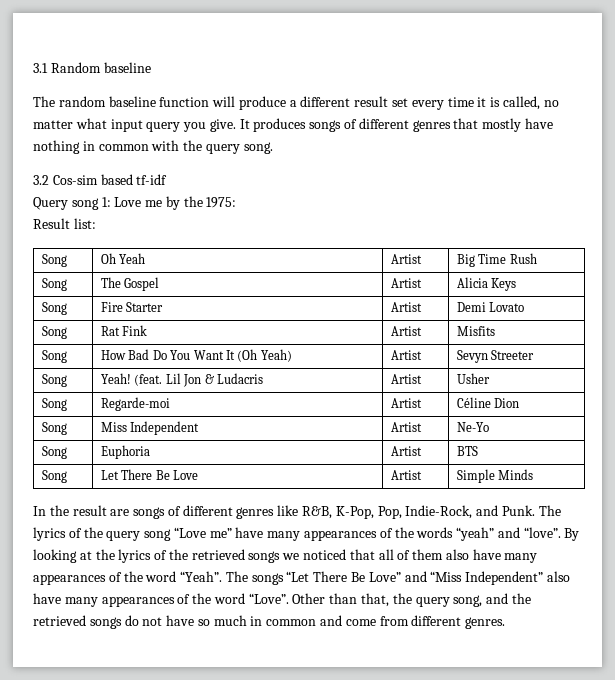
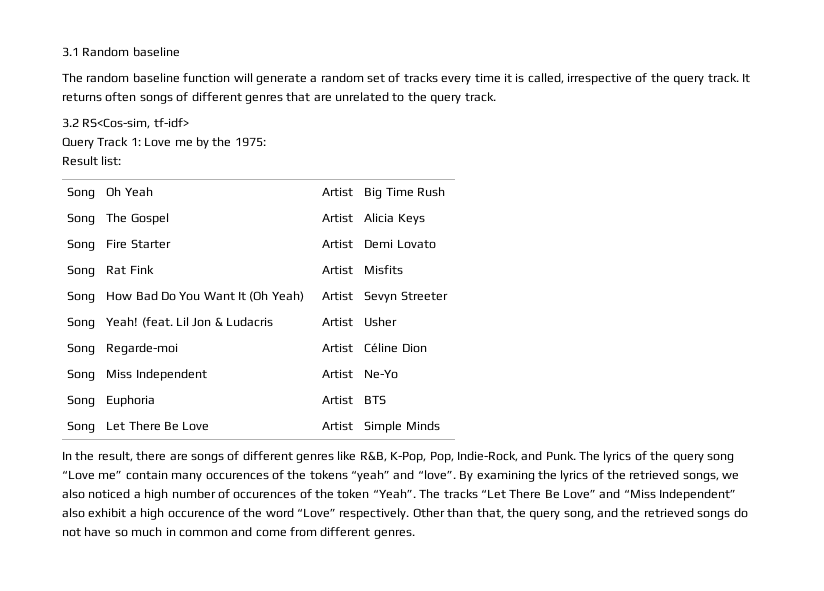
[238,96,409,110] produce a different result set -> [255,73,438,85] generate a random set of tracks
[543,100,559,107] [33,118,307,132] no matter what input query you give. It produces -> [567,73,750,85] [62,92,137,102] irrespective of the query track. It returns often
[482,118,553,132] [33,140,273,154] mostly have nothing in common with the query song. -> [313,92,496,104] are unrelated to the query track.
[52,174,168,185] Cos-sim based tf-idf -> [82,118,189,129] RS<Cos-sim, tf-idf>
[71,198,99,210] song -> [97,137,129,147] Track
[72,505,107,516] result -> [97,451,167,462] result, there
[235,527,454,541] have many appearances of the words -> [125,470,348,482] contain many occurences of the tokens
[33,549,92,563] looking at -> [476,470,535,482] examining
[248,549,538,563] [33,571,177,585] songs we noticed that all of them also have many appearances of the word -> [682,472,740,482] [62,489,370,501] songs, we also noticed a high number of occurences of the token
[251,573,284,585] songs -> [443,489,478,499] tracks
[33,593,289,607] have many appearances of the word “Love”. -> [88,508,410,520] exhibit a high occurence of the word “Love” respectively.

